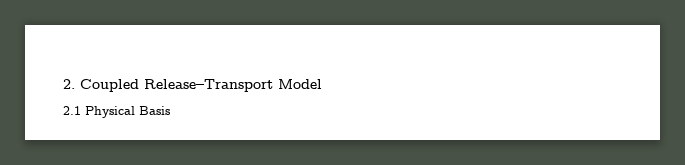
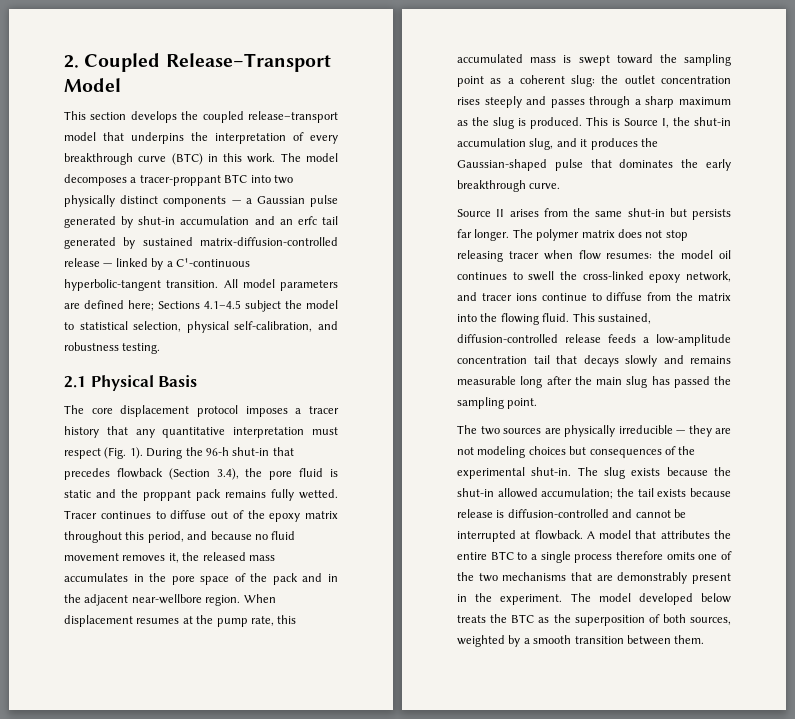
[63,106,170,118] 2.1 Physical Basis -> [64,111,338,123] [64,132,338,144] [64,153,338,165] [64,174,293,186] [64,195,338,207] [64,216,338,228] [64,237,338,249] [64,258,250,270] [64,279,338,291] [64,300,338,312] [64,321,338,333] [64,342,161,354] [64,375,198,391] [64,405,339,417] [64,426,338,438] [64,447,294,459] [64,468,338,480] [64,489,338,501] [64,510,338,522] [64,531,296,543] [64,552,275,563] [64,573,338,585] [64,594,276,606] [64,615,297,627] [457,54,731,66] [457,75,731,87] [457,96,731,108] [457,117,731,129] [457,138,658,150] [457,159,731,171] [457,180,561,192] [457,208,731,220] [457,229,688,241] [457,250,731,262] [457,271,731,283] [457,292,731,301] [457,313,651,325] [457,334,731,346] [457,355,731,367] [457,376,731,388] [457,397,538,409] [457,425,731,437] [457,446,696,458] [457,467,731,479] [457,488,731,499] [457,509,686,518] [457,530,731,542] [457,551,732,563] [457,572,731,584] [457,593,731,605] [457,614,731,626] [457,635,705,647] This section develops the coupled release–transport model that underpins the interpretation of every breakthrough curve (BTC) in this work. The model decomposes a tracer-proppant BTC into two physically distinct components — a Gaussian pulse generated by shut-in accumulation and an erfc tail generated by sustained matrix-diffusion-controlled release — linked by a C¹-continuous hyperbolic-tangent transition. All model parameters are defined here; Sections 4.1–4.5 subject the model to statistical selection, physical self-calibration, and robustness testing. // 2.1 Physical Basis // The core displacement protocol imposes a tracer history that any quantitative interpretation must respect (Fig. 1). During the 96-h shut-in that precedes flowback (Section 3.4), the pore fluid is static and the proppant pack remains fully wetted. Tracer continues to diffuse out of the epoxy matrix throughout this period, and because no fluid movement removes it, the released mass accumulates in the pore space of the pack and in the adjacent near-wellbore region. When displacement resumes at the pump rate, this accumulated mass is swept toward the sampling point as a coherent slug: the outlet concentration rises steeply and passes through a sharp maximum as the slug is produced. This is Source I, the shut-in accumulation slug, and it produces the Gaussian-shaped pulse that dominates the early breakthrough curve. // Source II arises from the same shut-in but persists far longer. The polymer matrix does not stop releasing tracer when flow resumes: the model oil continues to swell the cross-linked epoxy network, and tracer ions continue to diffuse from the matrix into the flowing fluid. This sustained, diffusion-controlled release feeds a low-amplitude concentration tail that decays slowly and remains measurable long after the main slug has passed the sampling point. // The two sources are physically irreducible — they are not modeling choices but consequences of the experimental shut-in. The slug exists because the shut-in allowed accumulation; the tail exists because release is diffusion-controlled and cannot be interrupted at flowback. A model that attributes the entire BTC to a single process therefore omits one of the two mechanisms that are demonstrably present in the experiment. The model developed below treats the BTC as the superposition of both sources, weighted by a smooth transition between them.

